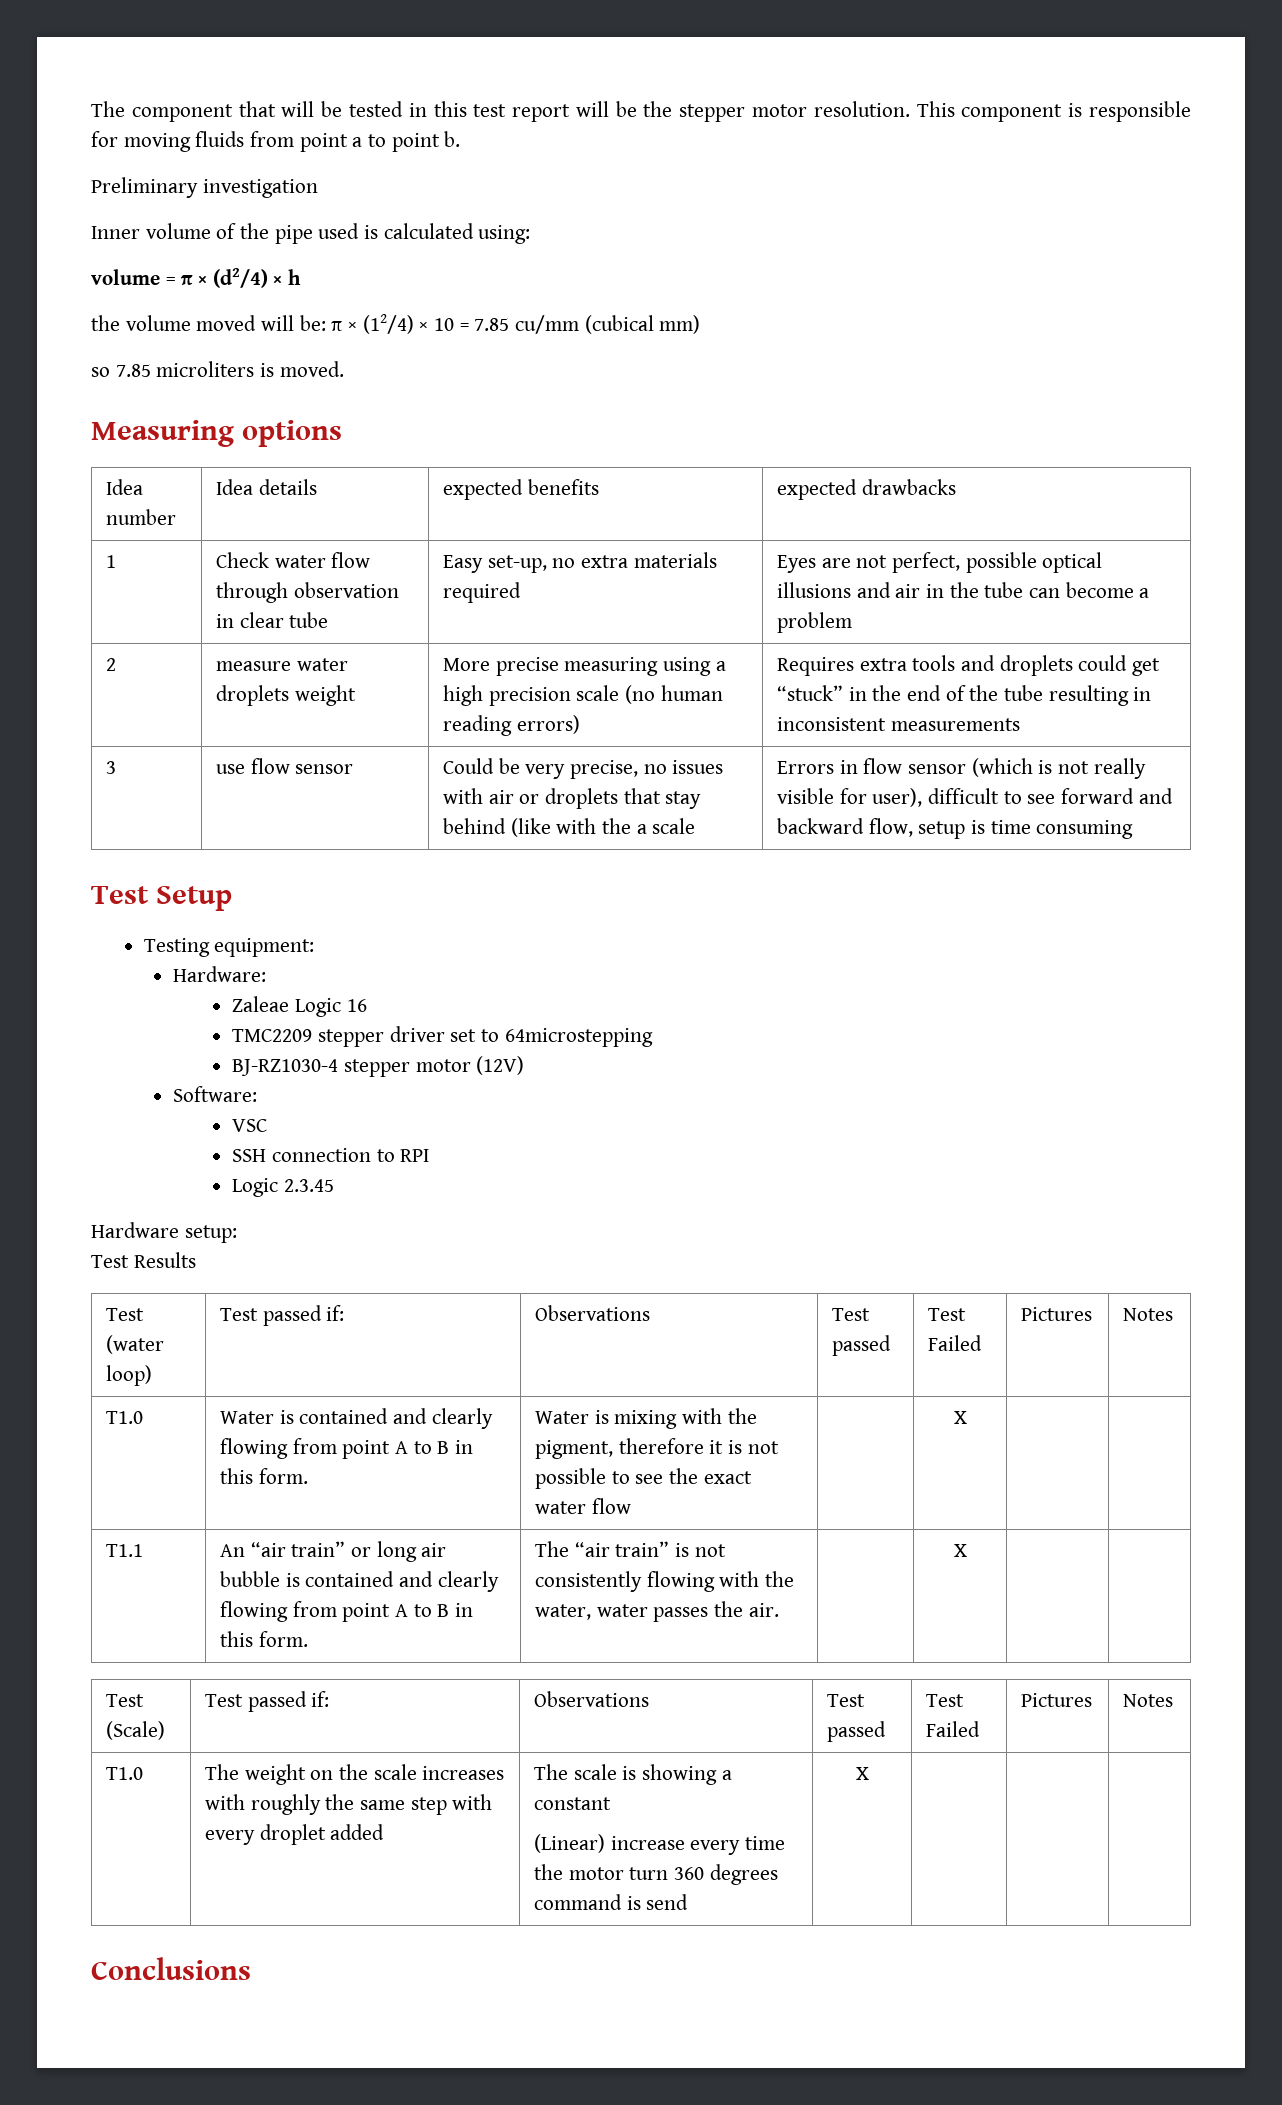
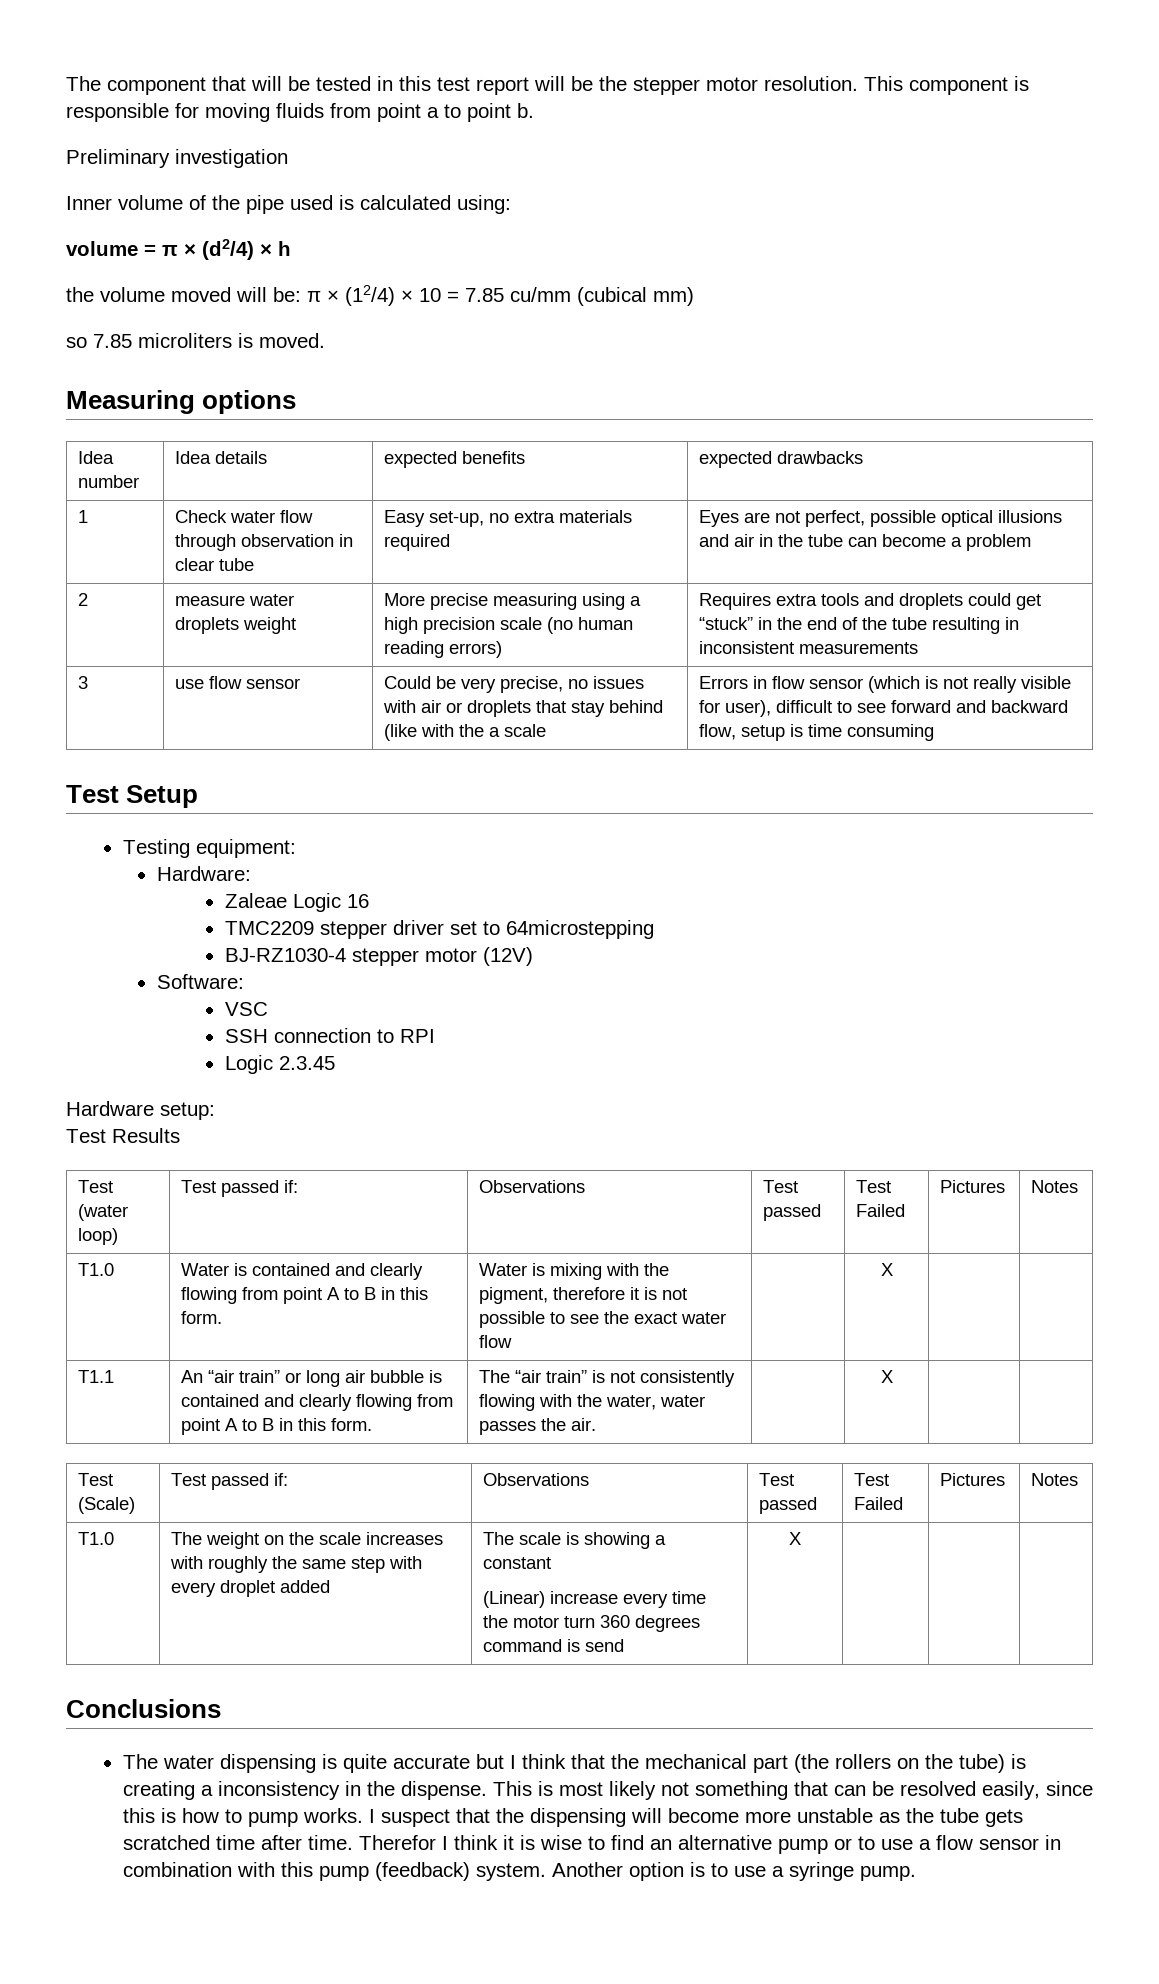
(251, 1968) none -> [122,1754,1026,1773] [122,1781,1093,1800] [122,1808,1023,1827] [122,1835,1061,1854] [122,1862,916,1881] // The water dispensing is quite accurate but I think that the mechanical part (the rollers on the tube) is creating a inconsistency in the dispense. This is most likely not something that can be resolved easily, since this is how to pump works. I suspect that the dispensing will become more unstable as the tube gets scratched time after time. Therefor I think it is wise to find an alternative pump or to use a flow sensor in combination with this pump (feedback) system. Another option is to use a syringe pump.

